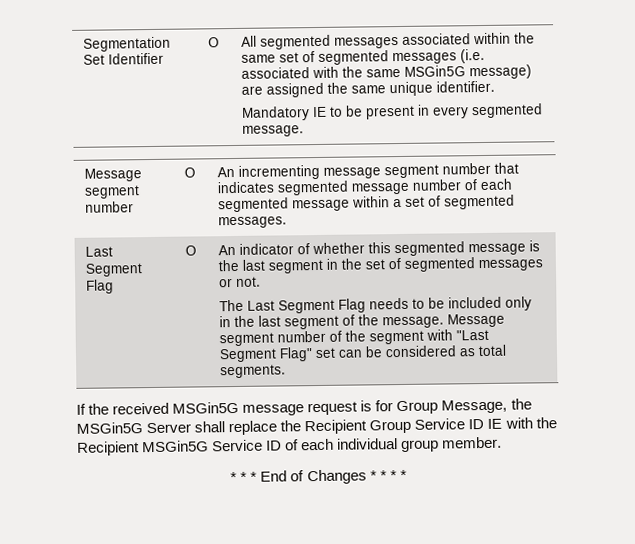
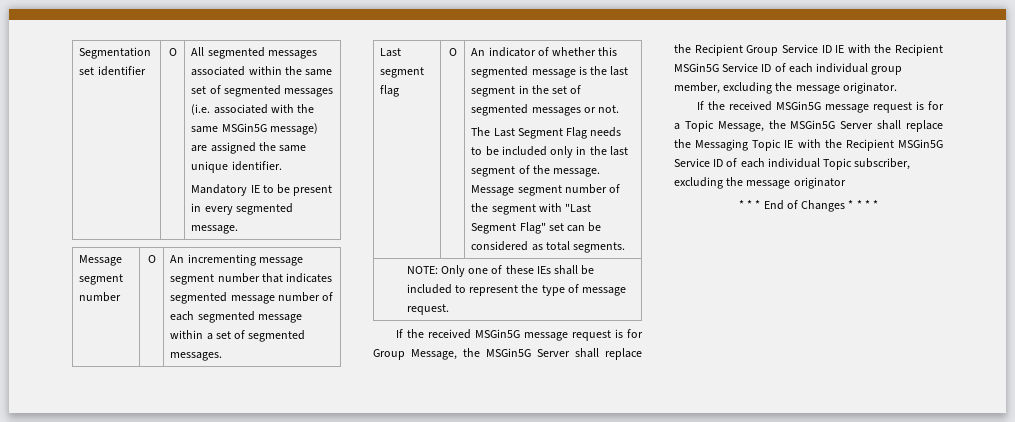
[83,52,165,65] Set Identifier -> [79,66,146,76] set identifier
[85,263,144,277] [86,279,115,294] Segment Flag -> [380,67,425,78] [380,85,400,97] segment flag
(287, 371) none -> [406,265,595,277] [406,284,626,296] [406,304,449,315] // NOTE: Only one of these IEs shall be included to represent the type of message request.
[442,436,503,449] member. -> [674,82,897,94] [697,101,944,113] [674,120,943,132] [674,139,943,151] [674,158,911,170] [674,177,846,189] member, excluding the message originator. // If the received MSGin5G message request is for a Topic Message, the MSGin5G Server shall replace the Messaging Topic IE with the Recipient MSGin5G Service ID of each individual Topic subscriber, excluding the message originator

